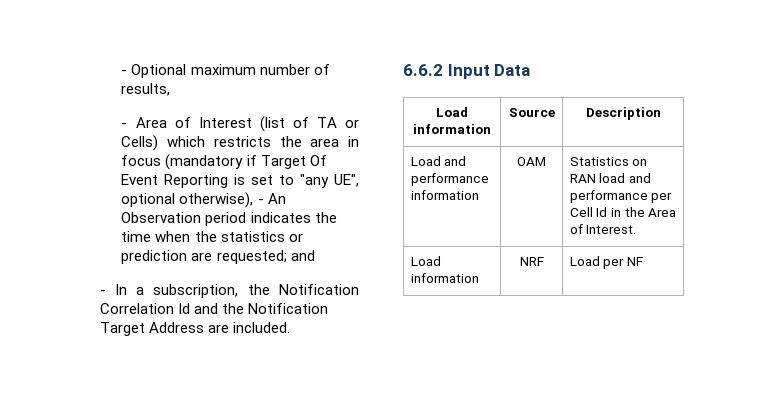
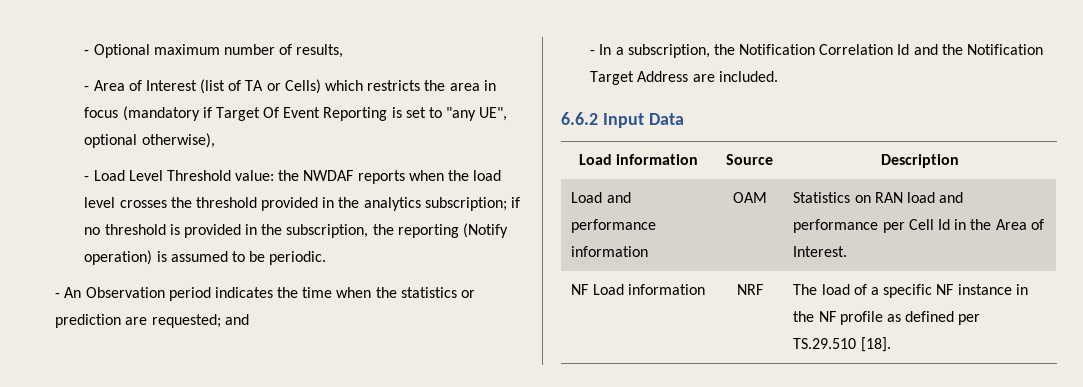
(254, 200) none -> [84,170,502,184] [84,197,521,211] [84,223,509,238] [84,250,327,265] // - Load Level Threshold value: the NWDAF reports when the load level crosses the threshold provided in the analytics subscription; if no threshold is provided in the subscription, the reporting (Notify operation) is assumed to be periodic. //
(637, 229) none -> [571,284,589,295] NF
[569,256,643,269] Load per NF -> [793,284,1028,298] [793,311,981,325] [793,337,891,352] The load of a specific NF instance in the NF profile as defined per TS.29.510 [18].

